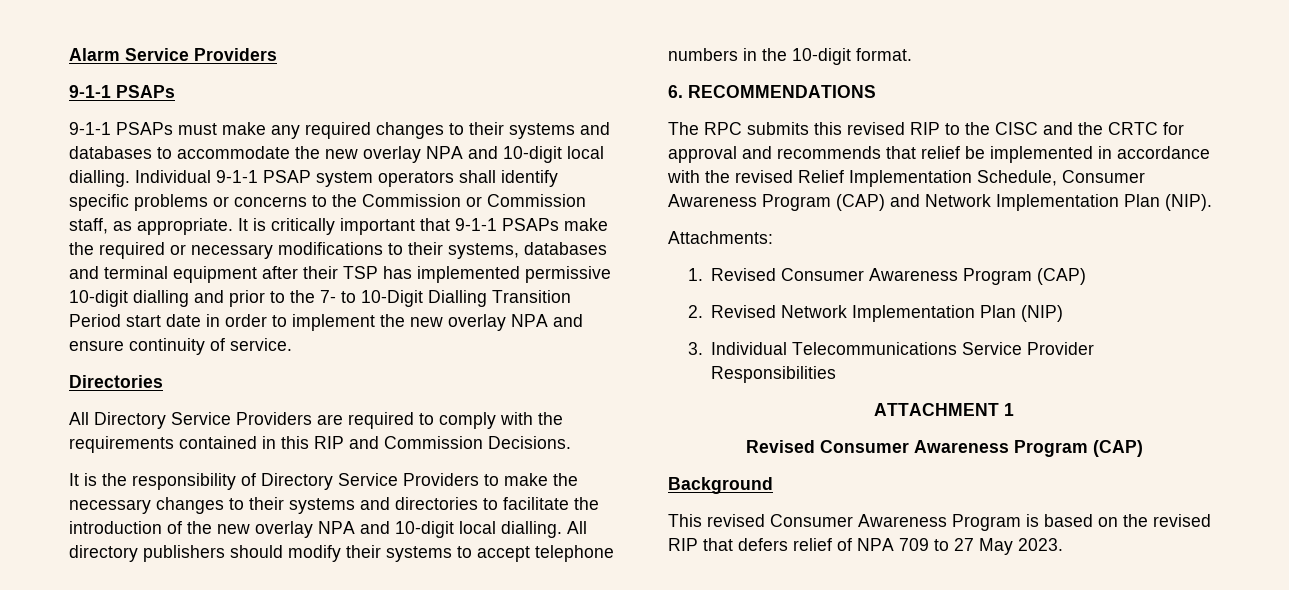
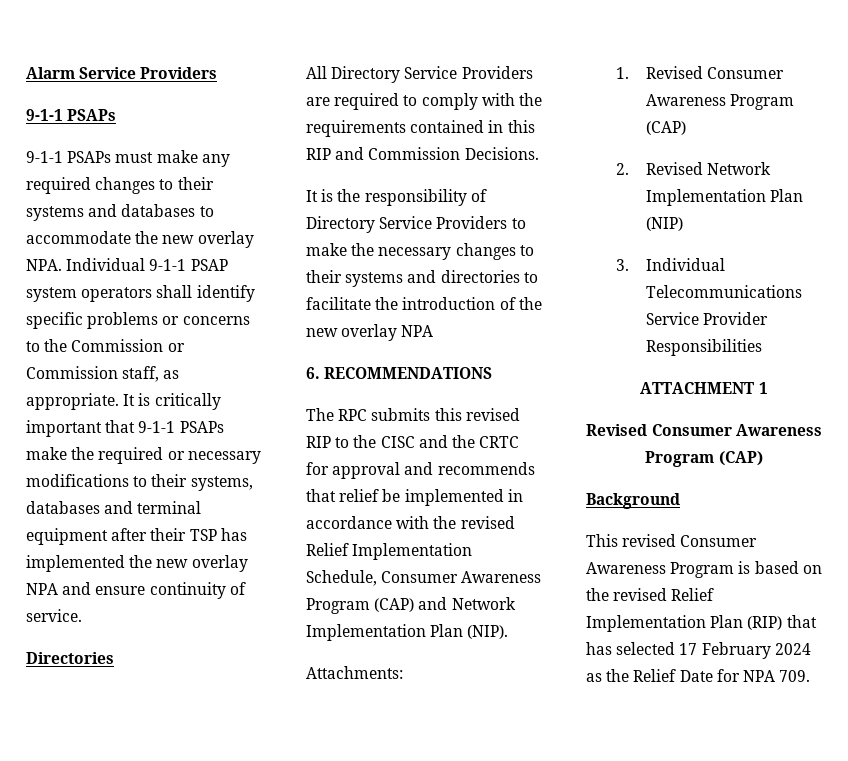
[426,146,604,163] [69,170,130,187] NPA and 10-digit local dialling. -> [26,259,62,271] NPA.
[525,266,611,283] [69,290,571,307] [69,314,375,331] permissive 10-digit dialling and prior to the 7- to 10-Digit Dialling Transition Period start date in order to implement -> (125, 563) none
[360,521,587,538] [69,545,614,562] [668,48,912,65] and 10-digit local dialling. All directory publishers should modify their systems to accept telephone numbers in the 10-digit format. -> (434, 331) none
[668,538,1063,555] RIP that defers relief of NPA 709 to 27 May 2023. -> [671,588,715,601] [586,615,817,632] [586,642,811,659] [586,669,811,682] Relief Implementation Plan (RIP) that has selected 17 February 2024 as the Relief Date for NPA 709.

